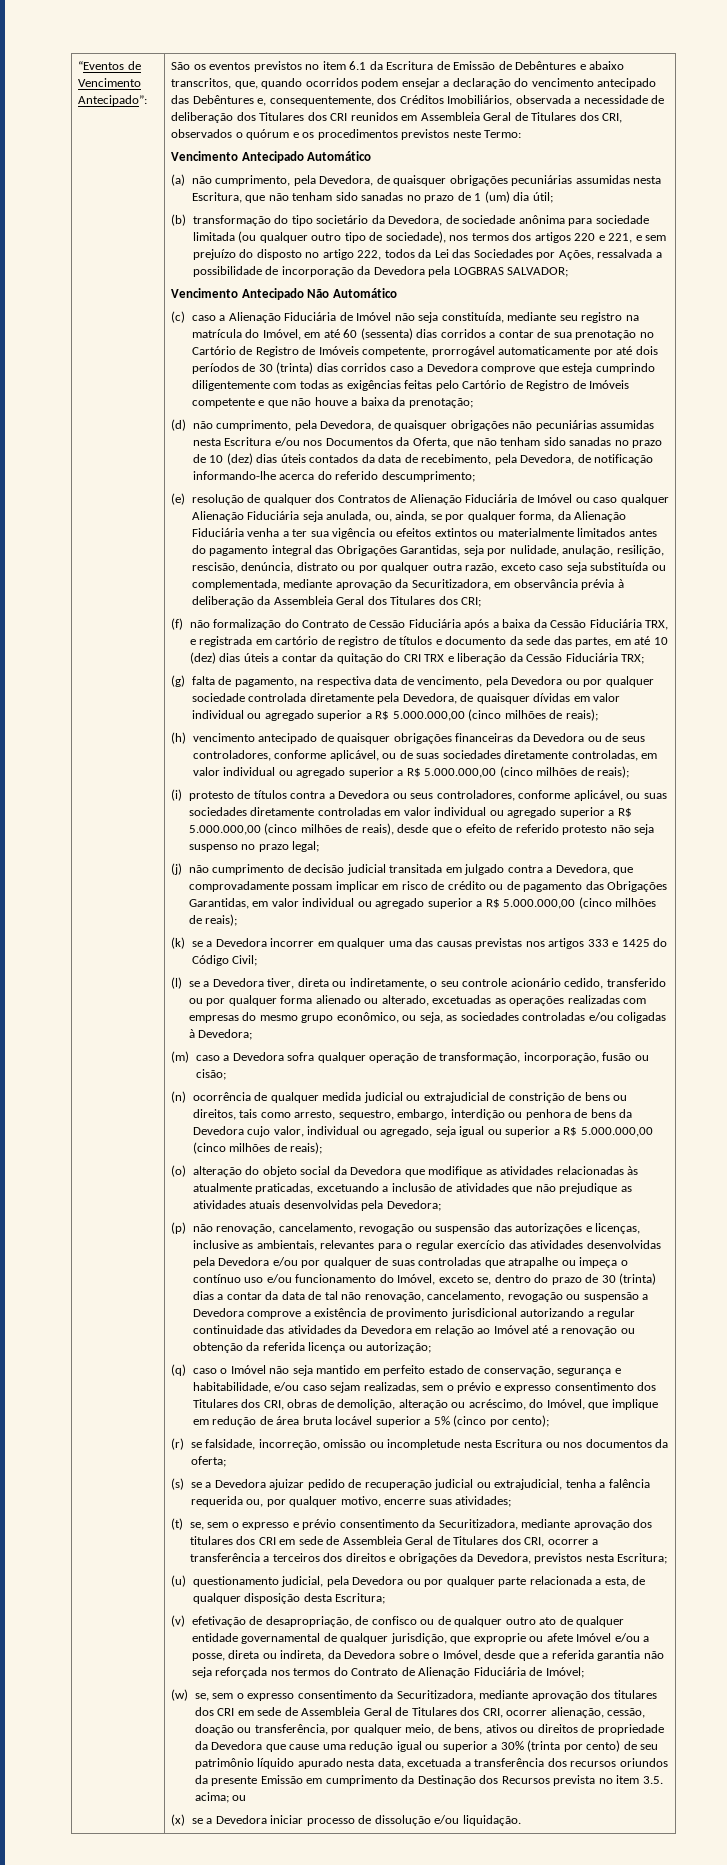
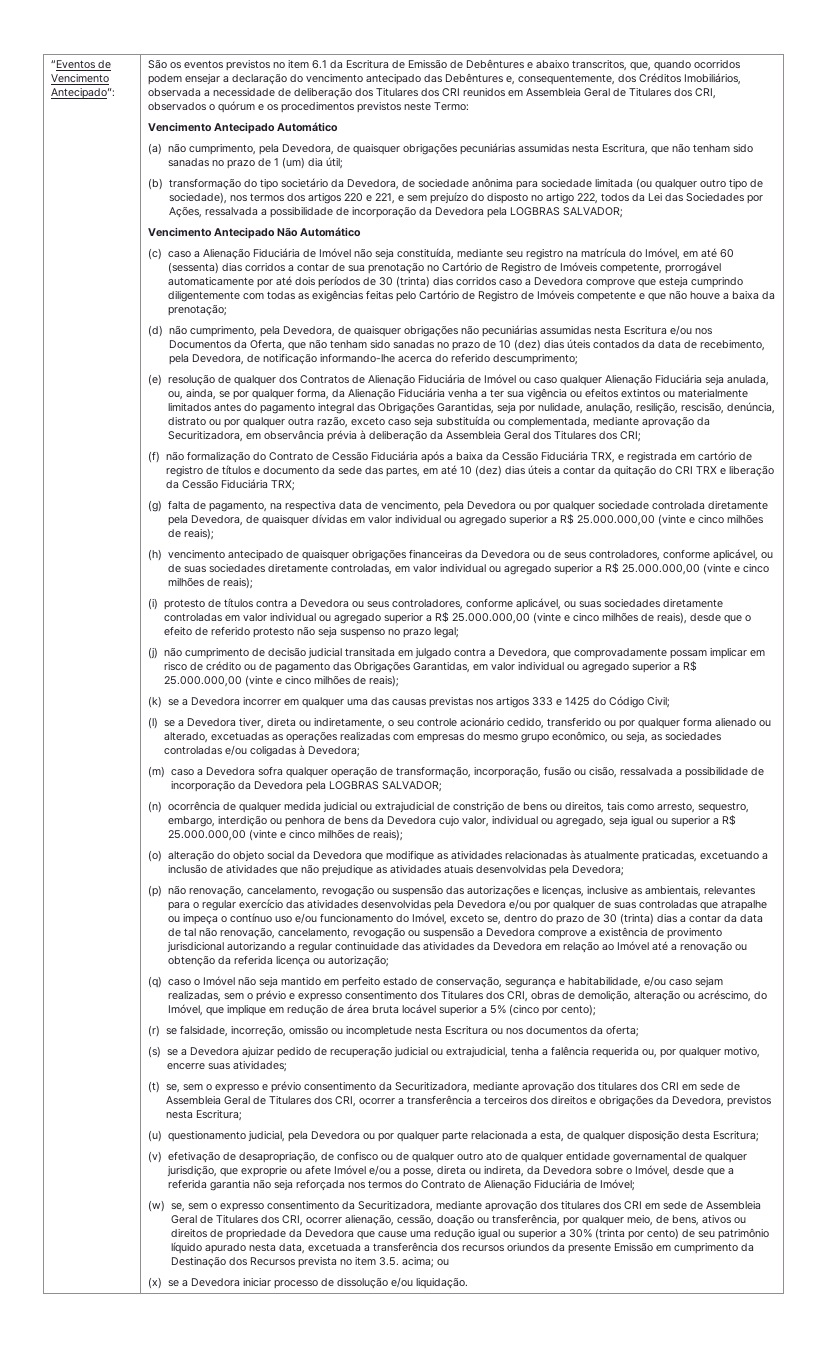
[392,709,502,721] 5.000.000,00 (cinco -> [576,514,724,526] 25.000.000,00 (vinte e cinco
[424,766,533,778] 5.000.000,00 (cinco -> [621,563,769,575] 25.000.000,00 (vinte e cinco
[188,823,298,835] 5.000.000,00 (cinco -> [451,612,599,624] 25.000.000,00 (vinte e cinco
[503,897,612,909] 5.000.000,00 (cinco -> [163,675,311,687] 25.000.000,00 (vinte e cinco
[195,1069,226,1080] cisão; -> [588,766,764,778] [170,780,442,792] cisão, ressalvada a possibilidade de incorporação da Devedora pela LOGBRAS SALVADOR;
[580,1127,653,1137] [192,1142,226,1154] 5.000.000,00 (cinco -> [167,829,315,841] 25.000.000,00 (vinte e cinco

